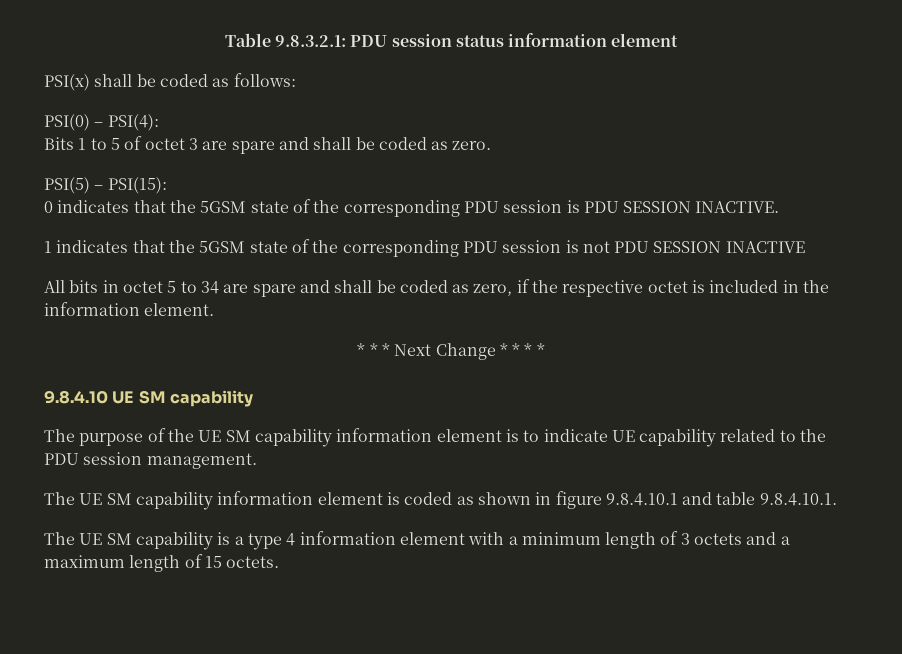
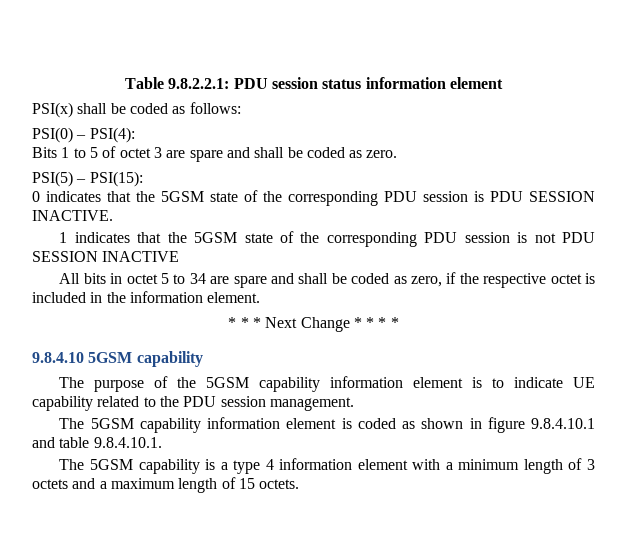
[274,35,346,47] 9.8.3.2.1: -> [168,78,230,89] 9.8.2.2.1:
[112,390,166,404] UE SM -> [88,352,133,363] 5GSM
[198,430,251,442] UE SM -> [206,377,250,388] 5GSM
[79,493,132,505] UE SM -> [90,418,134,429] 5GSM
[79,533,132,545] UE SM -> [90,459,134,470] 5GSM

